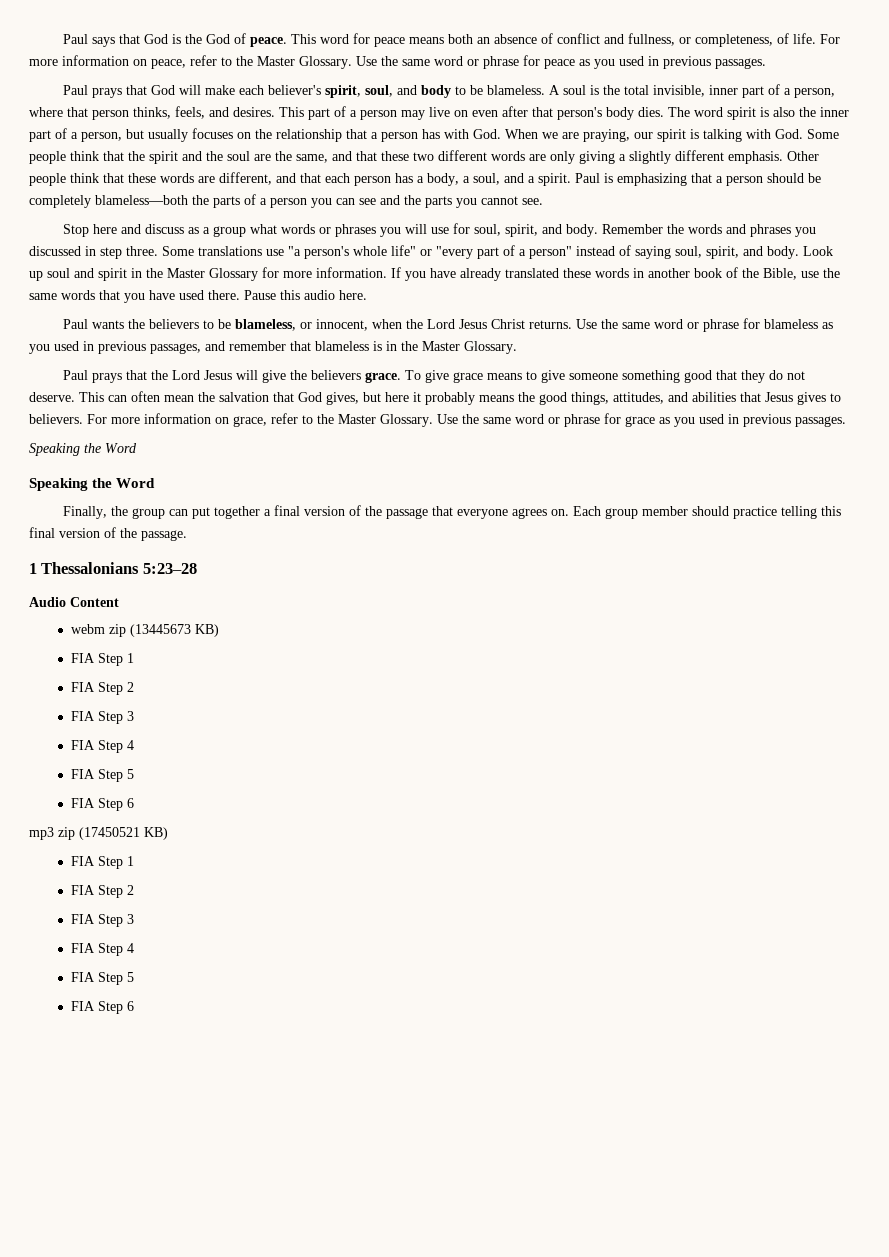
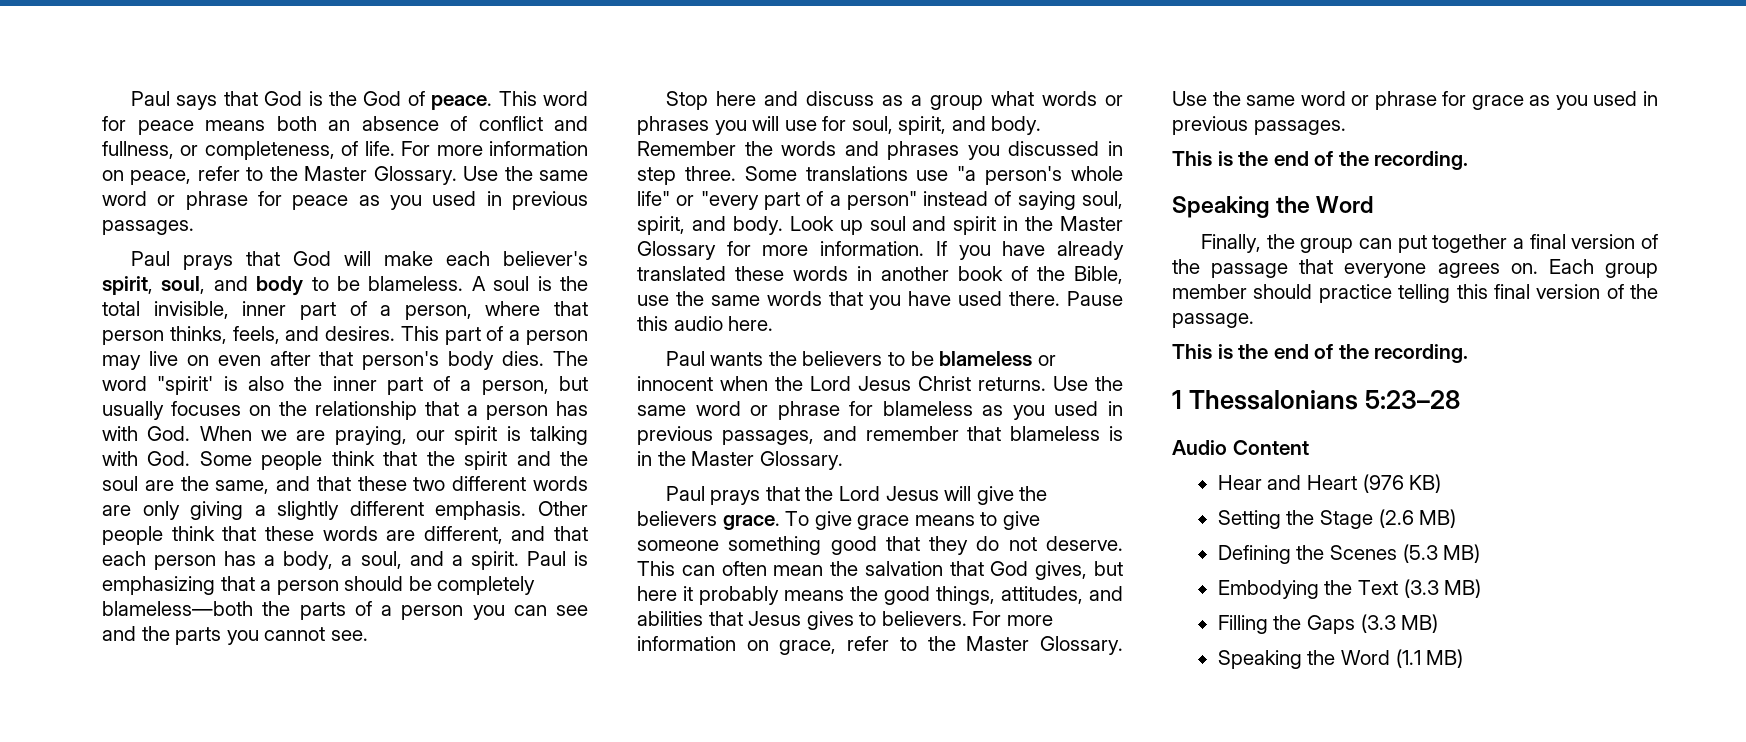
[727,107,756,120] spirit -> [157,376,214,395] "spirit'
[234,319,368,331] blameless, or innocent, -> [939,351,1056,366] [637,376,713,391] blameless or innocent
[29,443,137,456] Speaking the Word -> [1172,151,1469,170] This is the end of the recording.
(187, 535) none -> [1172,344,1469,363] // This is the end of the recording.
[70,624,219,637] [70,653,134,666] [70,682,134,695] [70,711,134,724] [70,740,134,753] [70,769,134,782] [70,798,134,811] [29,827,168,840] [70,856,134,869] [70,885,134,898] [70,914,134,927] [70,943,134,956] [70,972,134,985] [70,1001,134,1014] webm zip (13445673 KB) // FIA Step 1 // FIA Step 2 // FIA Step 3 // FIA Step 4 // FIA Step 5 // FIA Step 6 // mp3 zip (17450521 KB) // FIA Step 1 // FIA Step 2 // FIA Step 3 // FIA Step 4 // FIA Step 5 // FIA Step 6 -> [1217,474,1442,493] [1217,509,1457,529] [1217,544,1481,564] [1217,579,1482,599] [1217,614,1439,634] [1217,649,1464,669] Hear and Heart (976 KB) // Setting the Stage (2.6 MB) // Defining the Scenes (5.3 MB) // Embodying the Text (3.3 MB) // Filling the Gaps (3.3 MB) // Speaking the Word (1.1 MB)

